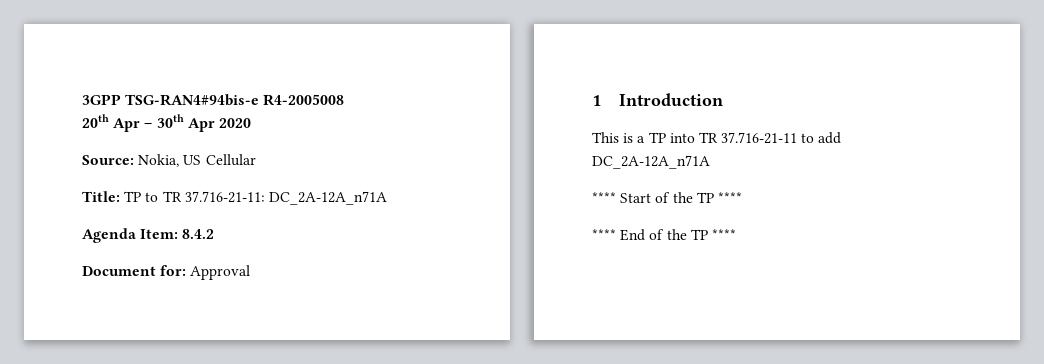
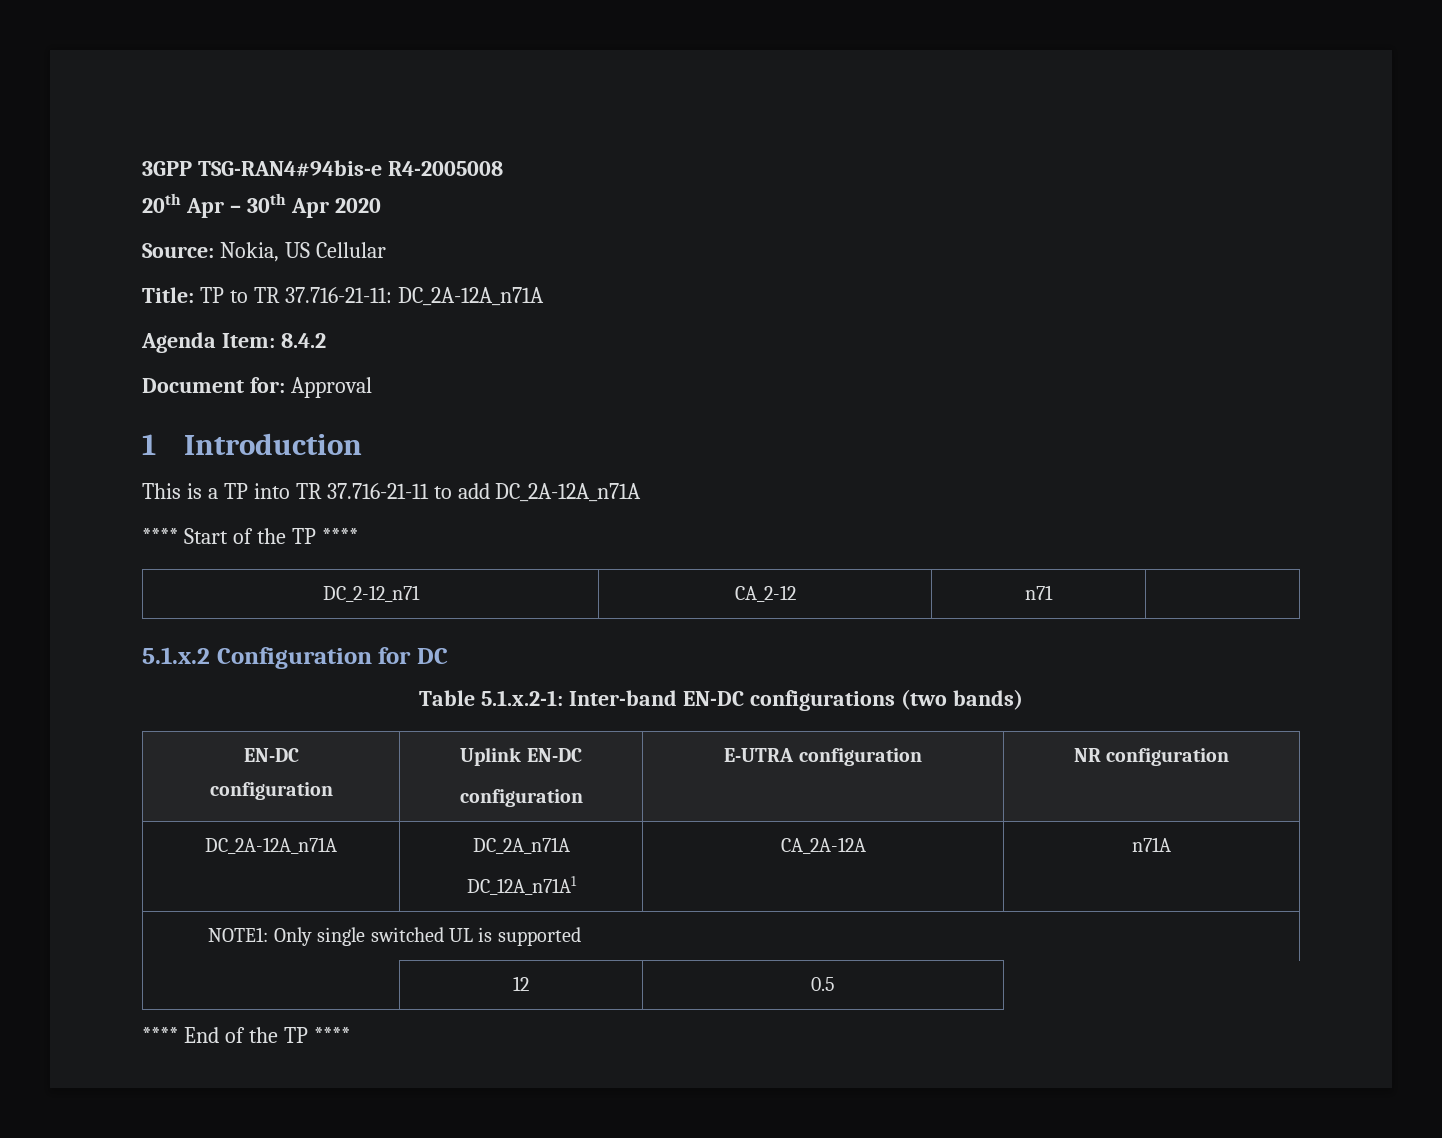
(742, 197) none -> [322,585,420,602] [734,585,796,602] [1025,585,1053,600] [142,647,448,669] [419,689,1023,711] [243,748,299,762] [209,782,333,800] [460,747,582,766] [459,789,583,807] [724,748,922,766] [1073,748,1230,766] [205,837,337,854] [472,837,570,854] [466,876,577,895] [780,837,866,854] [1132,837,1171,852] [208,927,581,946] [513,976,529,991] [810,977,835,991] // DC_2-12_n71 | CA_2-12 | n71 | // 5.1.x.2 Configuration for DC // Table 5.1.x.2-1: Inter-band EN-DC configurations (two bands) // EN-DC // configuration | Uplink EN-DC // configuration | E-UTRA configuration | NR configuration // DC_2A-12A_n71A | DC_2A_n71A // DC_12A_n71A1 | CA_2A-12A | n71A // NOTE1: Only single switched UL is supported // | 12 | 0.5

